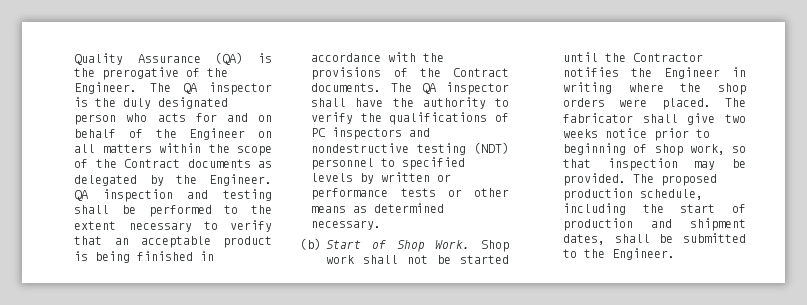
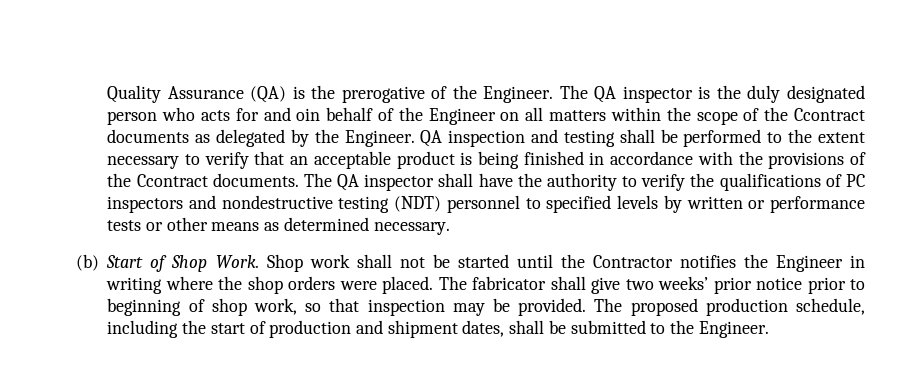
[258,115,272,122] on -> [296,108,321,121] oin
[124,159,181,168] Contract -> [793,108,865,121] Ccontract
[453,68,509,77] Contract -> [136,174,208,187] Ccontract
[563,129,599,138] weeks -> [658,276,752,294] weeks’ prior

